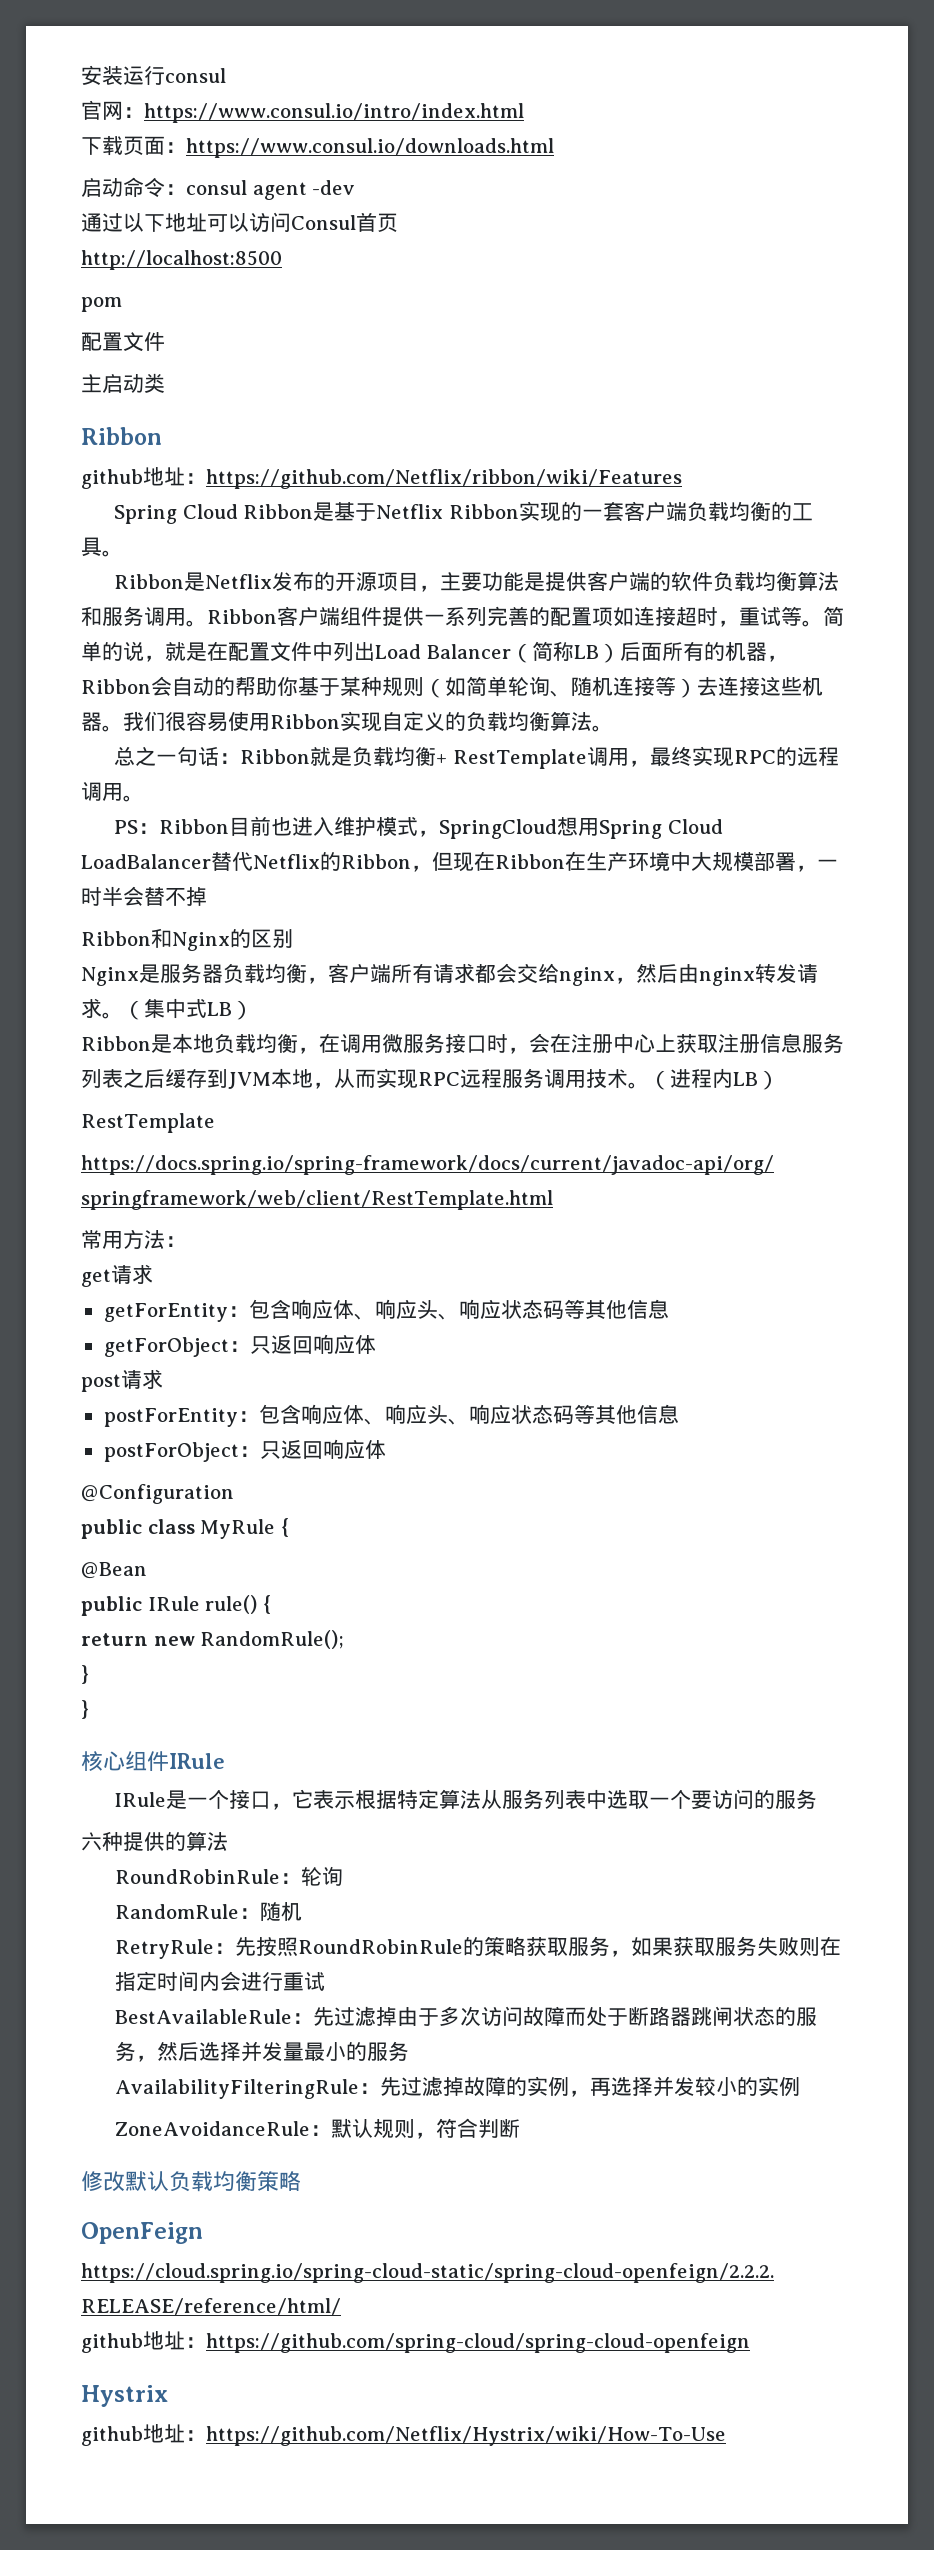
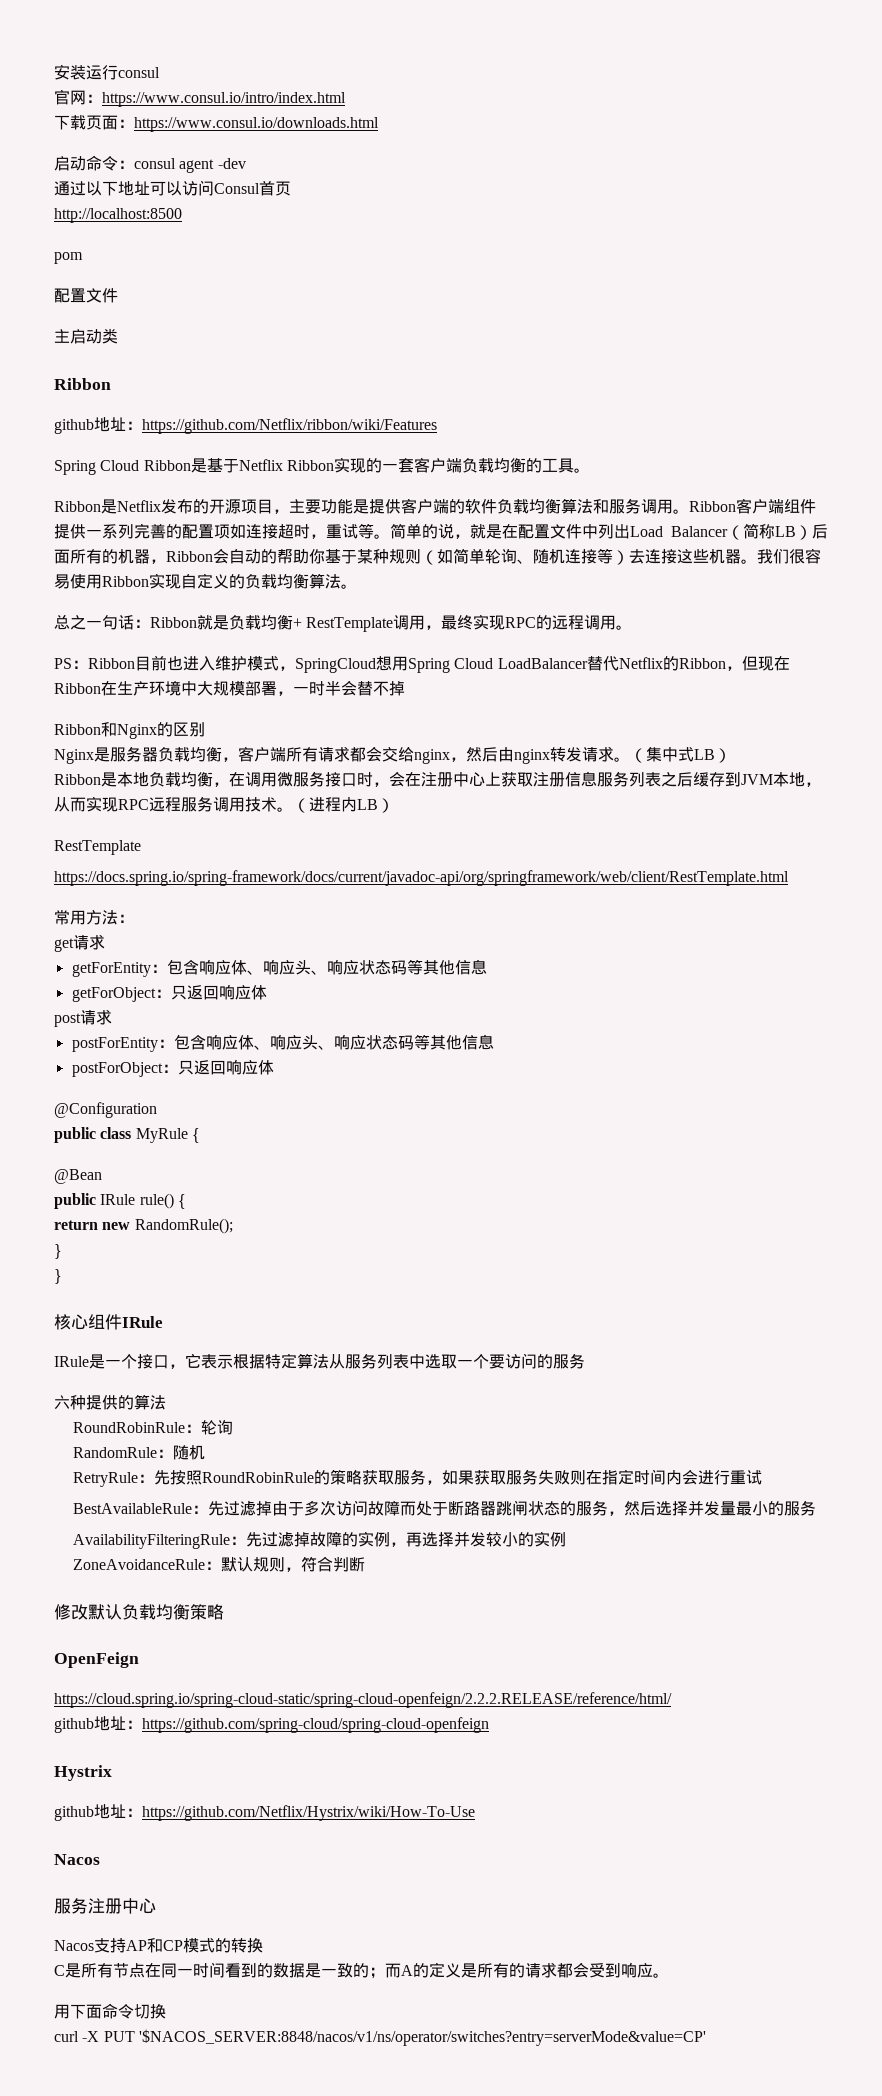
(726, 2436) none -> [54,1854,100,1865] [54,1898,156,1914] [54,1938,263,1953] [54,1962,669,1979] [54,2003,166,2019] [54,2029,706,2046] // Nacos // 服务注册中心 // Nacos支持AP和CP模式的转换 // C是所有节点在同一时间看到的数据是一致的；而A的定义是所有的请求都会受到响应。 // 用下面命令切换 // curl -X PUT '$NACOS_SERVER:8848/nacos/v1/ns/operator/switches?entry=serverMode&value=CP'

